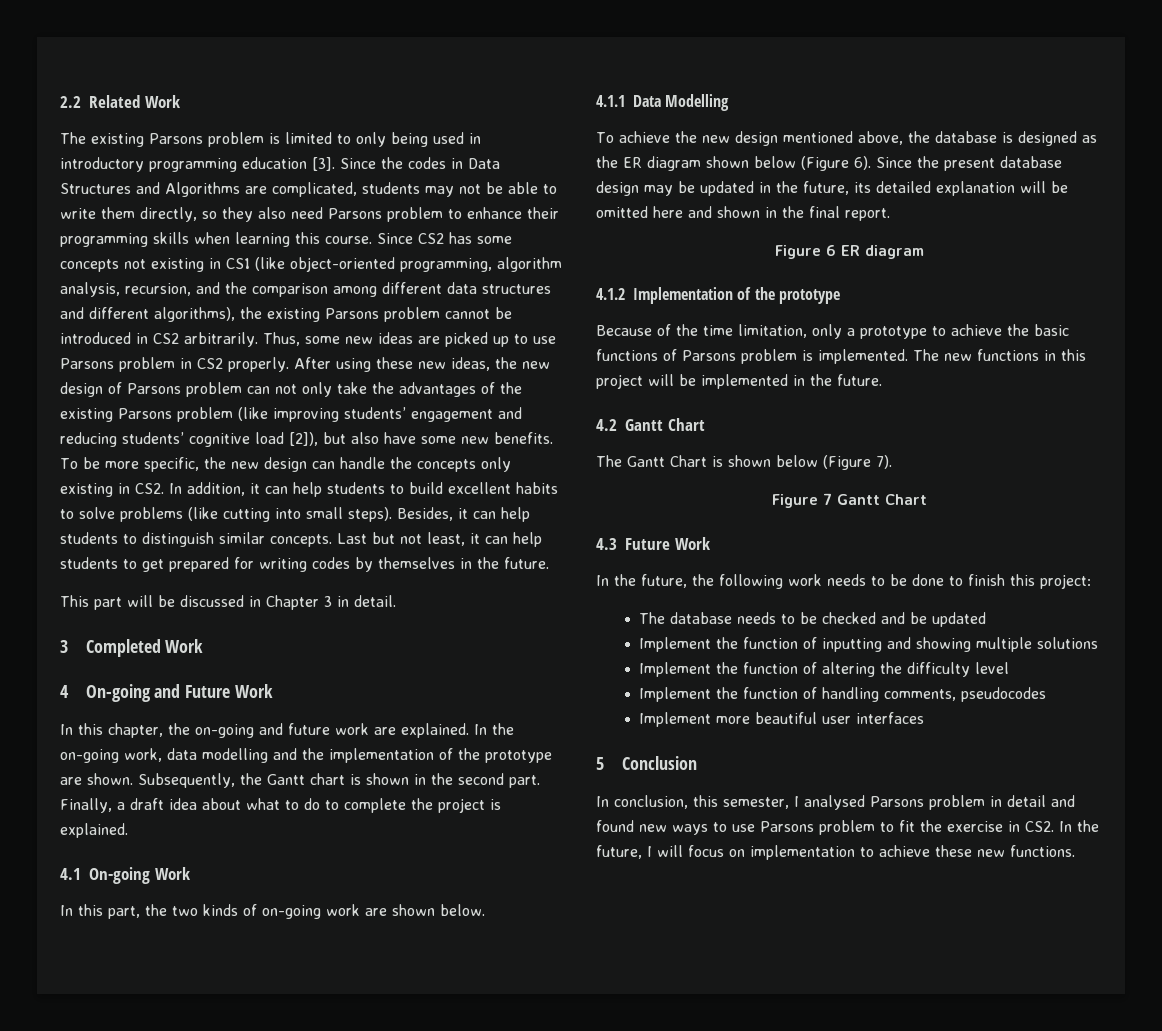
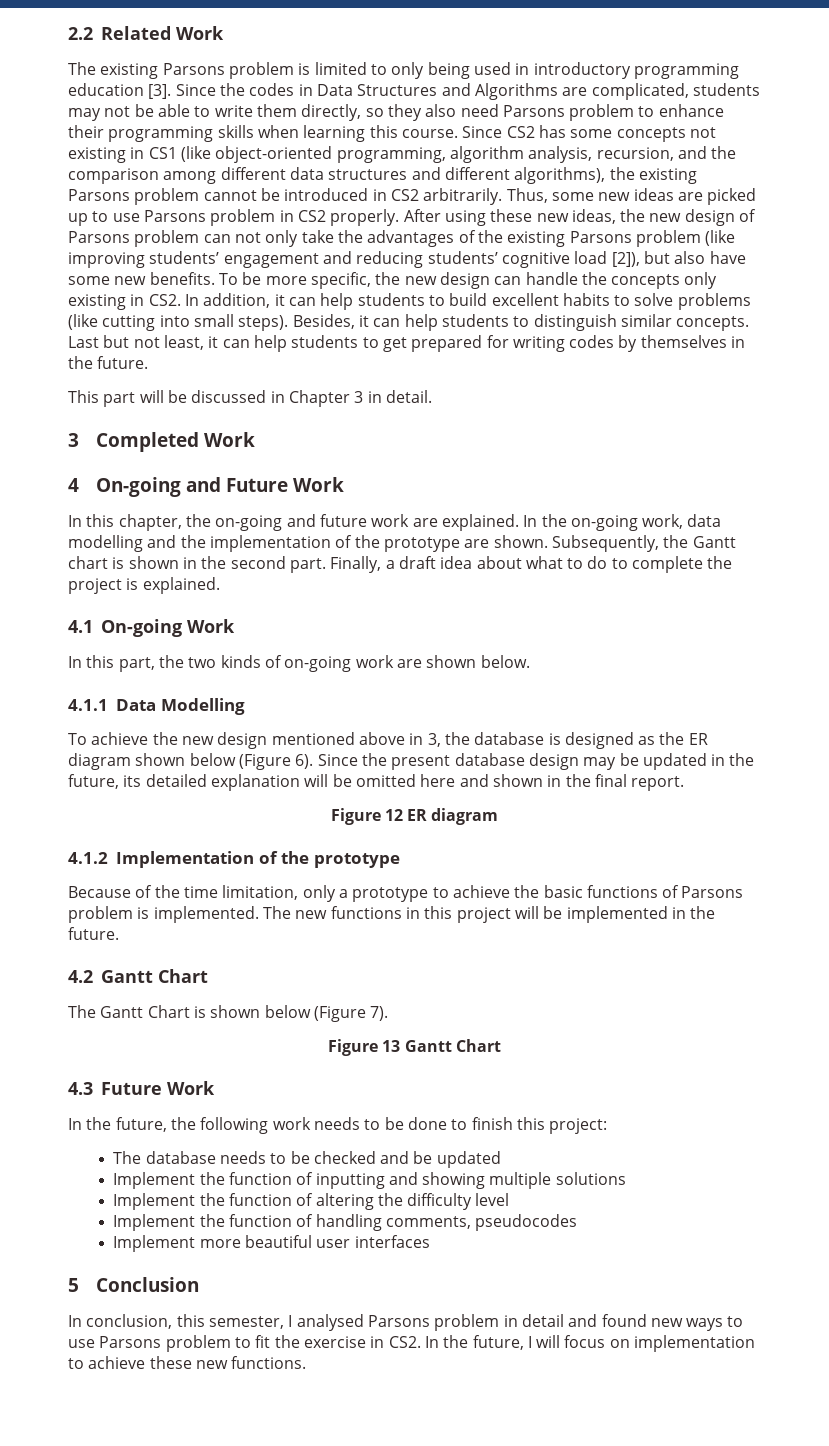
[857,131,903,145] above, -> [358,732,441,747] above in 3,
[825,245,836,256] 6 -> [384,809,403,821] 12
[822,493,832,505] 7 -> [382,1040,401,1052] 13

